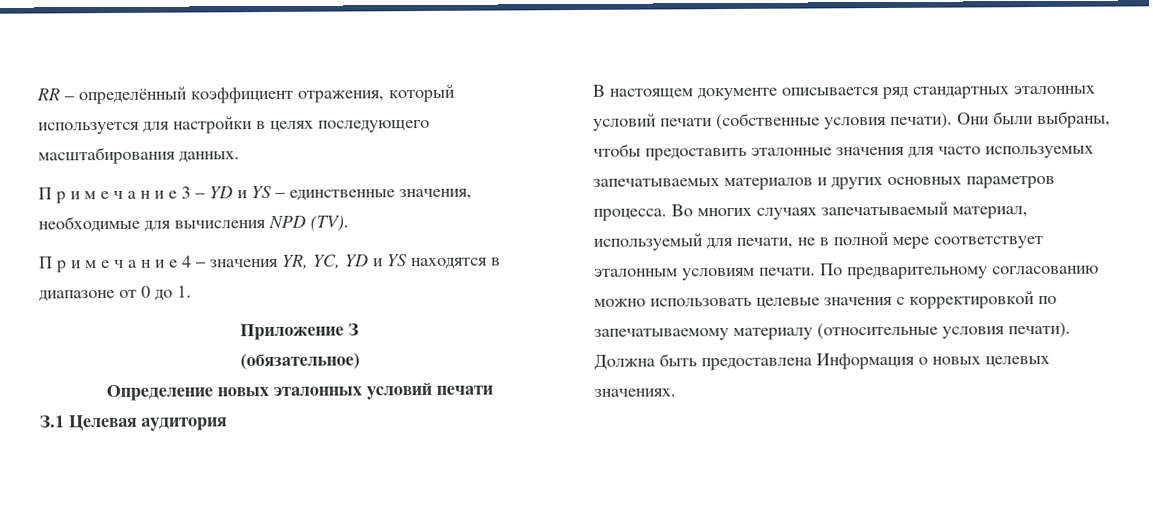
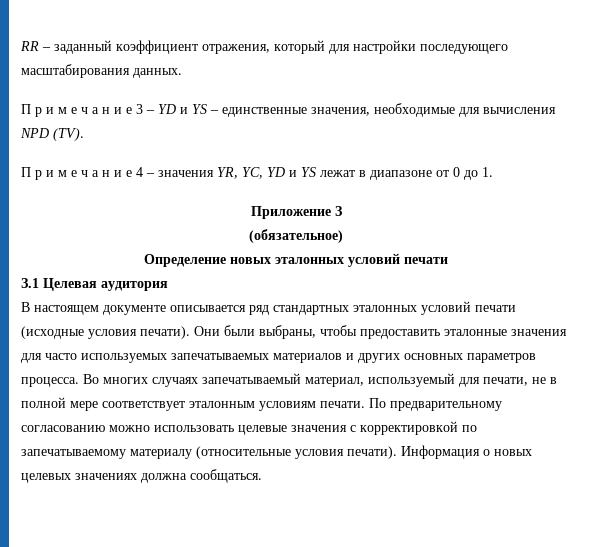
[78,86,188,105] определённый -> [54,40,112,54] заданный
[38,121,140,135] используется -> (325, 47) none
[256,120,314,132] в целях -> (416, 47) none
[411,257,488,270] находятся -> [320,170,355,177] лежат
[716,112,820,131] (собственные -> [21,326,84,339] (исходные
[594,353,813,371] Должна быть предоставлена -> (397, 452) none
[594,388,676,397] значениях. -> [75,469,262,483] значениях должна сообщаться.

